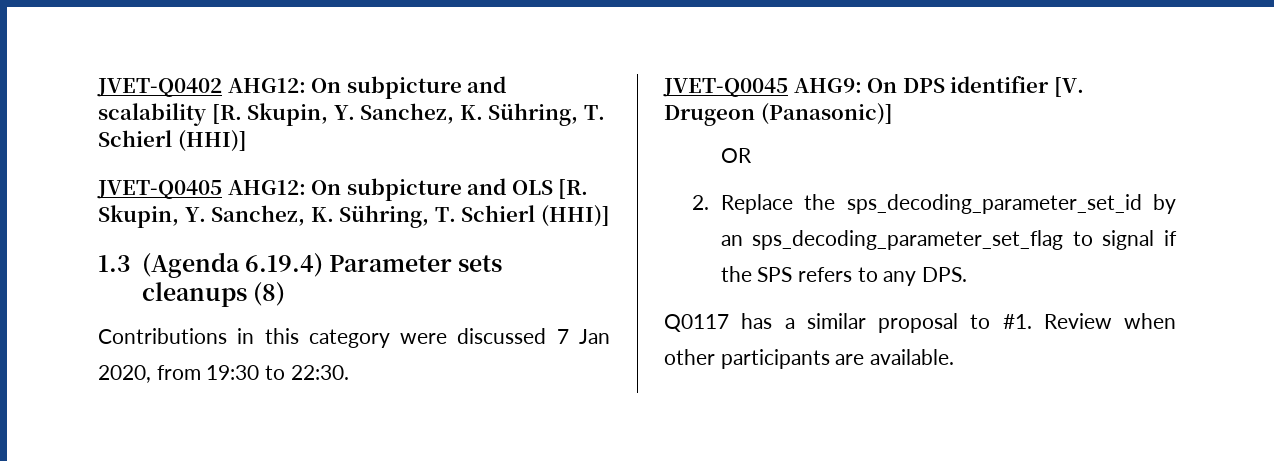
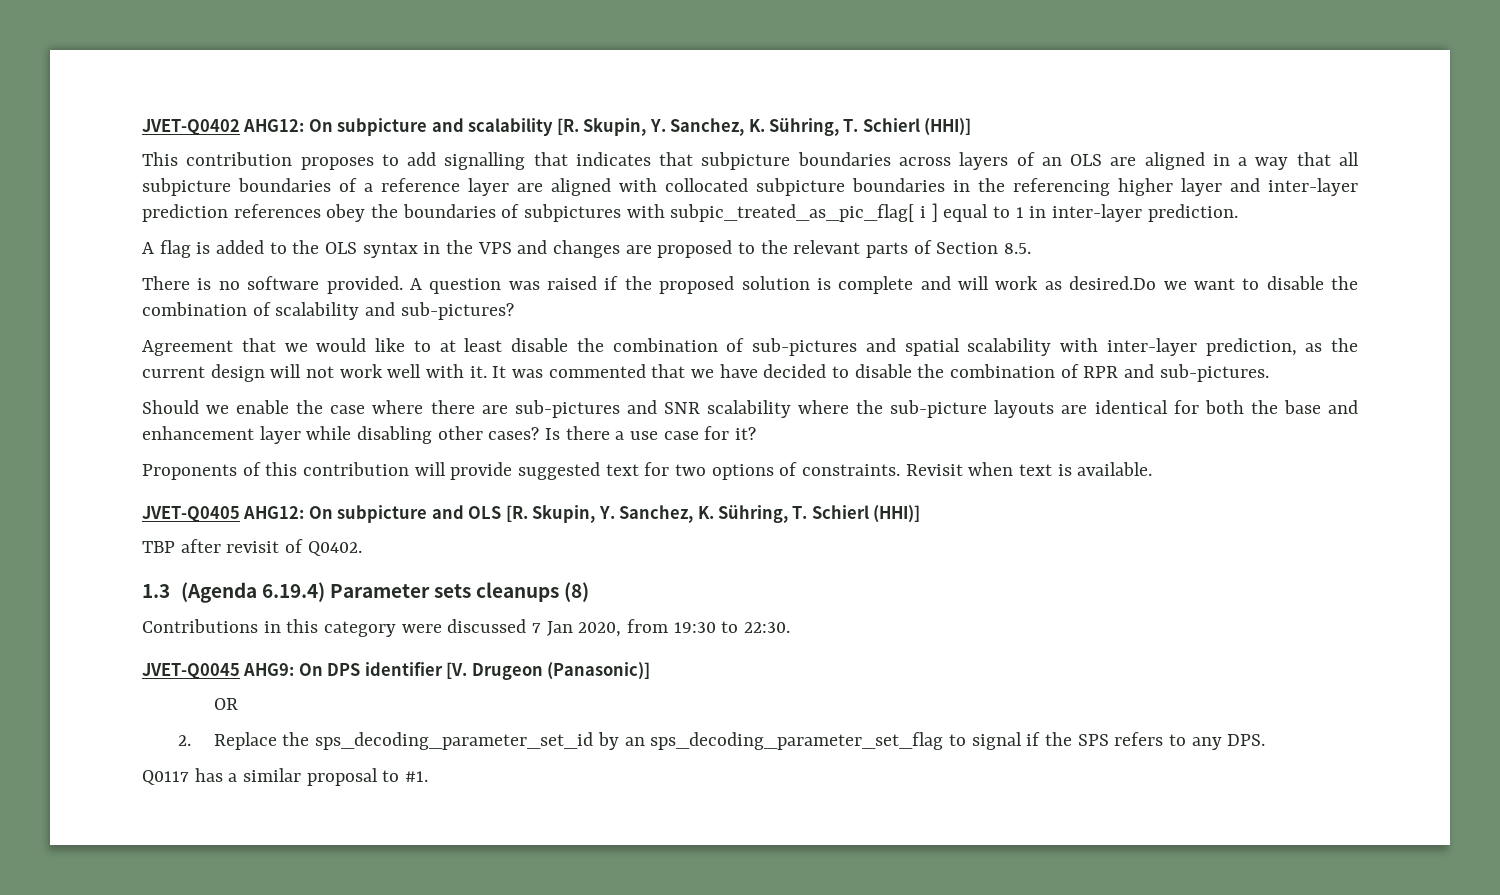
(247, 141) none -> [142,152,1359,170] [142,178,1358,196] [142,203,1238,222] [142,240,1032,258] [142,276,1358,294] [142,302,514,320] [142,338,1358,356] [142,364,1269,382] [142,400,1358,418] [142,426,757,444] [142,462,1153,480] // This contribution proposes to add signalling that indicates that subpicture boundaries across layers of an OLS are aligned in a way that all subpicture boundaries of a reference layer are aligned with collocated subpicture boundaries in the referencing higher layer and inter-layer prediction references obey the boundaries of subpictures with subpic_treated_as_pic_flag[ i ] equal to 1 in inter-layer prediction. // A flag is added to the OLS syntax in the VPS and changes are proposed to the relevant parts of Section 8.5. // There is no software provided. A question was raised if the proposed solution is complete and will work as desired.Do we want to disable the combination of scalability and sub-pictures? // Agreement that we would like to at least disable the combination of sub-pictures and spatial scalability with inter-layer prediction, as the current design will not work well with it. It was commented that we have decided to disable the combination of RPR and sub-pictures. // Should we enable the case where there are sub-pictures and SNR scalability where the sub-picture layouts are identical for both the base and enhancement layer while disabling other cases? Is there a use case for it? // Proponents of this contribution will provide suggested text for two options of constraints. Revisit when text is available.
(610, 216) none -> [142,539,362,556] // TBP after revisit of Q0402.
[1043,313,1176,329] [664,349,955,369] Review when other participants are available. -> (429, 776) none

